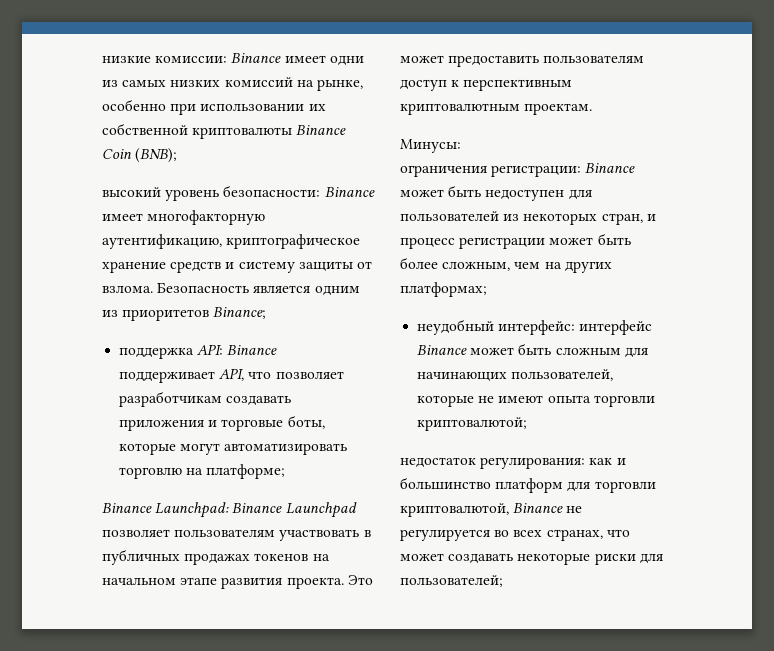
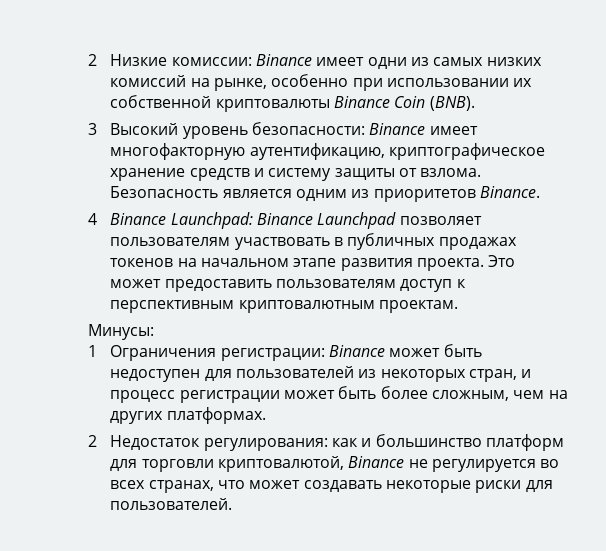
[102,56,151,63] низкие -> [88,54,168,66] 2 Низкие
[135,148,178,163] [102,187,161,197] (BNB); // высокий -> [429,96,475,111] [88,123,179,135] (BNB). // 3 Высокий
[213,307,267,319] [119,344,278,359] [119,368,344,383] [119,391,292,407] [119,415,325,431] [119,443,348,455] [119,464,286,479] Binance; // поддержка API: Binance поддерживает API, что позволяет разработчикам создавать приложения и торговые боты, которые могут автоматизировать торговлю на платформе; // -> [479,186,540,198] [88,213,97,225] Binance. // 4
[400,165,487,177] ограничения -> [88,345,217,361] 1 Ограничения
[400,282,487,297] [417,319,653,335] [417,343,648,358] [417,369,614,382] [417,395,655,407] [417,417,528,431] [400,457,476,468] платформах; // неудобный интерфейс: интерфейс Binance может быть сложным для начинающих пользователей, которые не имеют опыта торговли криптовалютой; // недостаток -> [166,407,266,424] [88,435,201,450] платформах. // 2 Недостаток
[400,575,503,587] пользователей; -> [110,498,233,510] пользователей.

